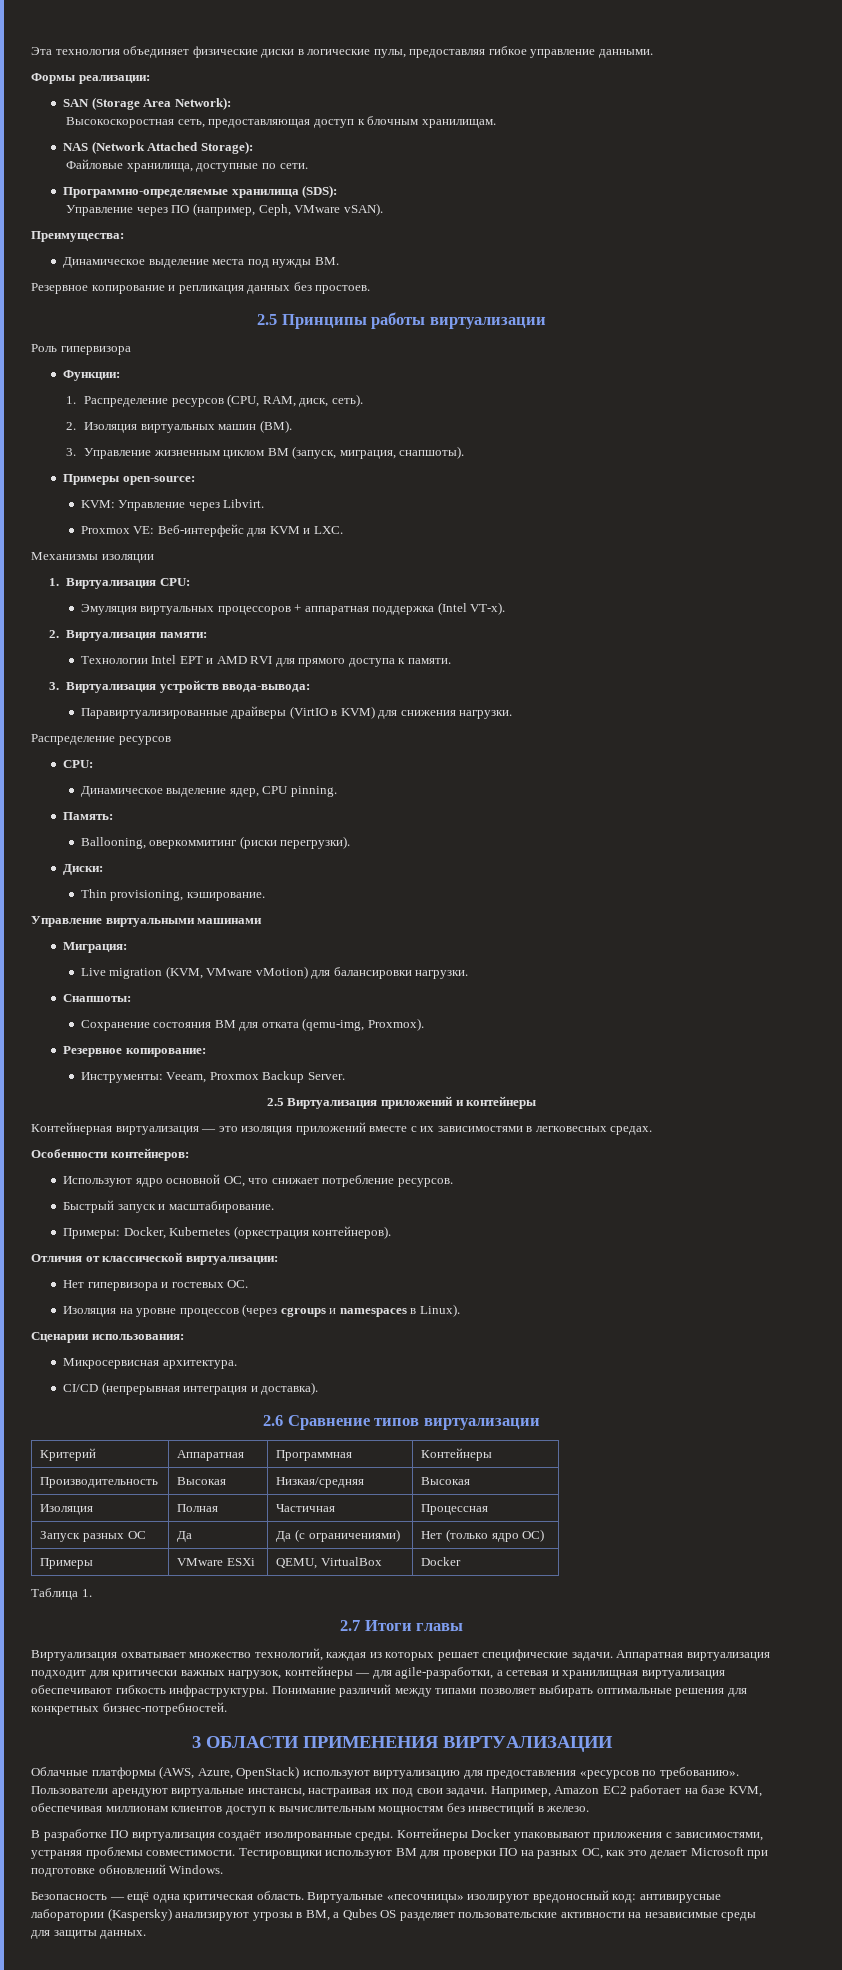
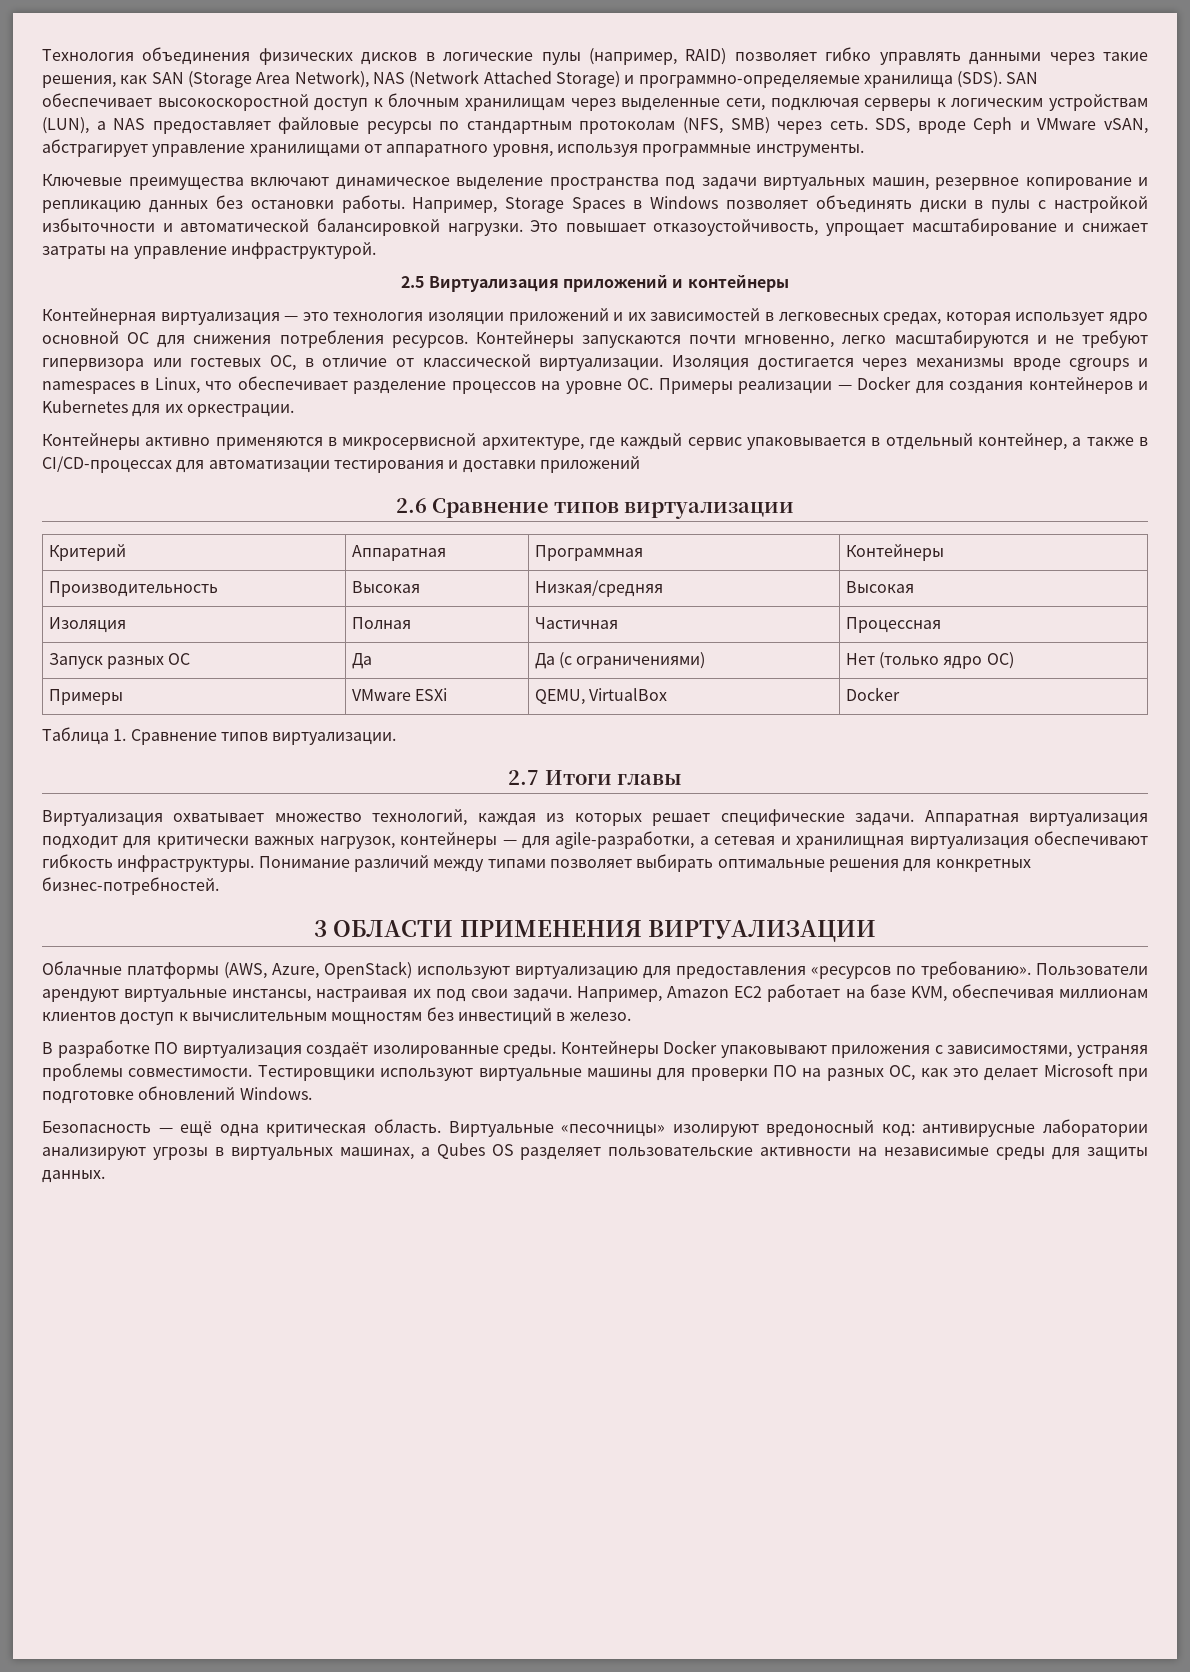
[31,46,653,58] [31,73,150,84] [63,97,231,110] [66,116,496,128] [63,141,253,154] [66,159,308,172] [63,185,338,198] [66,203,383,216] [31,231,124,242] [63,257,339,268] [31,283,88,294] Эта технология объединяет физические диски в логические пулы, предоставляя гибкое управление данными. // Формы реализации: // SAN (Storage Area Network): // Высокоскоростная сеть, предоставляющая доступ к блочным хранилищам. // NAS (Network Attached Storage): // Файловые хранилища, доступные по сети. // Программно-определяемые хранилища (SDS): // Управление через ПО (например, Ceph, VMware vSAN). // Преимущества: // Динамическое выделение места под нужды ВМ. // Резервное -> [42,47,1149,65] [42,70,1039,88] [42,93,1149,111] [42,117,1148,134] [42,139,864,157] [42,174,1019,190] Технология объединения физических дисков в логические пулы (например, RAID) позволяет гибко управлять данными через такие решения, как SAN (Storage Area Network), NAS (Network Attached Storage) и программно-определяемые хранилища (SDS). SAN обеспечивает высокоскоростной доступ к блочным хранилищам через выделенные сети, подключая серверы к логическим устройствам (LUN), а NAS предоставляет файловые ресурсы по стандартным протоколам (NFS, SMB) через сеть. SDS, вроде Ceph и VMware vSAN, абстрагирует управление хранилищами от аппаратного уровня, используя программные инструменты. // Ключевые преимущества включают динамическое выделение пространства под задачи виртуальных машин, резервное
[178,285,244,294] репликация -> [42,200,141,213] репликацию
[315,285,371,294] [257,312,546,329] [31,344,131,355] [63,370,121,381] [66,394,363,407] [66,420,292,433] [66,446,465,459] [63,474,195,485] [80,499,265,511] [80,524,343,537] [31,552,154,563] [48,578,190,589] [80,602,506,615] [48,630,207,641] [80,655,451,667] [48,680,311,693] [80,706,513,719] [31,734,171,745] [63,760,94,768] [80,786,337,797] [63,812,114,820] [80,836,351,849] [63,864,104,875] [80,889,265,901] [31,916,263,927] [63,942,128,953] [80,966,469,979] [63,994,132,1002] [80,1018,424,1031] [63,1046,206,1057] [80,1071,345,1083] простоев. // 2.5 Принципы работы виртуализации // Роль гипервизора // Функции: // 1. Распределение ресурсов (CPU, RAM, диск, сеть). // 2. Изоляция виртуальных машин (ВМ). // 3. Управление жизненным циклом ВМ (запуск, миграция, снапшоты). // Примеры open-source: // KVM: Управление через Libvirt. // Proxmox VE: Веб-интерфейс для KVM и LXC. // Механизмы изоляции // 1. Виртуализация CPU: // Эмуляция виртуальных процессоров + аппаратная поддержка (Intel VT-x). // 2. Виртуализация памяти: // Технологии Intel EPT и AMD RVI для прямого доступа к памяти. // 3. Виртуализация устройств ввода-вывода: // Паравиртуализированные драйверы (VirtIO в KVM) для снижения нагрузки. // Распределение ресурсов // CPU: // Динамическое выделение ядер, CPU pinning. // Память: // Ballooning, оверкоммитинг (риски перегрузки). // Диски: // Thin provisioning, кэширование. // Управление виртуальными машинами // Миграция: // Live migration (KVM, VMware vMotion) для балансировки нагрузки. // Снапшоты: // Сохранение состояния ВМ для отката (qemu-img, Proxmox). // Резервное копирование: // Инструменты: Veeam, Proxmox Backup Server. -> [250,195,1148,213] [42,218,1148,236] [42,242,376,259] остановки работы. Например, Storage Spaces в Windows позволяет объединять диски в пулы с настройкой избыточности и автоматической балансировкой нагрузки. Это повышает отказоустойчивость, упрощает масштабирование и снижает затраты на управление инфраструктурой.
[241,1122,653,1135] [31,1148,189,1161] [63,1174,453,1187] [63,1200,274,1213] [63,1226,392,1239] [31,1252,278,1265] [63,1280,249,1291] [63,1304,460,1317] [31,1332,184,1343] [63,1358,237,1369] [63,1382,319,1395] изоляция приложений вместе с их зависимостями в легковесных средах. // Особенности контейнеров: // Используют ядро основной ОС, что снижает потребление ресурсов. // Быстрый запуск и масштабирование. // Примеры: Docker, Kubernetes (оркестрация контейнеров). // Отличия от классической виртуализации: // Нет гипервизора и гостевых ОС. // Изоляция на уровне процессов (через cgroups и namespaces в Linux). // Сценарии использования: // Микросервисная архитектура. // CI/CD (непрерывная интеграция и доставка). -> [333,308,1149,325] [42,330,1148,348] [42,354,1148,371] [42,376,1149,394] [42,400,294,417] [42,433,1148,450] [42,456,640,473] технология изоляции приложений и их зависимостей в легковесных средах, которая использует ядро основной ОС для снижения потребления ресурсов. Контейнеры запускаются почти мгновенно, легко масштабируются и не требуют гипервизора или гостевых ОС, в отличие от классической виртуализации. Изоляция достигается через механизмы вроде cgroups и namespaces в Linux, что обеспечивает разделение процессов на уровне ОС. Примеры реализации — Docker для создания контейнеров и Kubernetes для их оркестрации. // Контейнеры активно применяются в микросервисной архитектуре, где каждый сервис упаковывается в отдельный контейнер, а также в CI/CD-процессах для автоматизации тестирования и доставки приложений
(92, 1593) none -> [130,729,397,745] Сравнение типов виртуализации.
[395,1848,417,1856] ВМ -> [478,1068,652,1081] виртуальные машины
[107,1908,172,1921] (Kaspersky) -> (1149, 1128) none
[305,1910,330,1921] ВМ, -> [230,1147,414,1160] виртуальных машинах,

